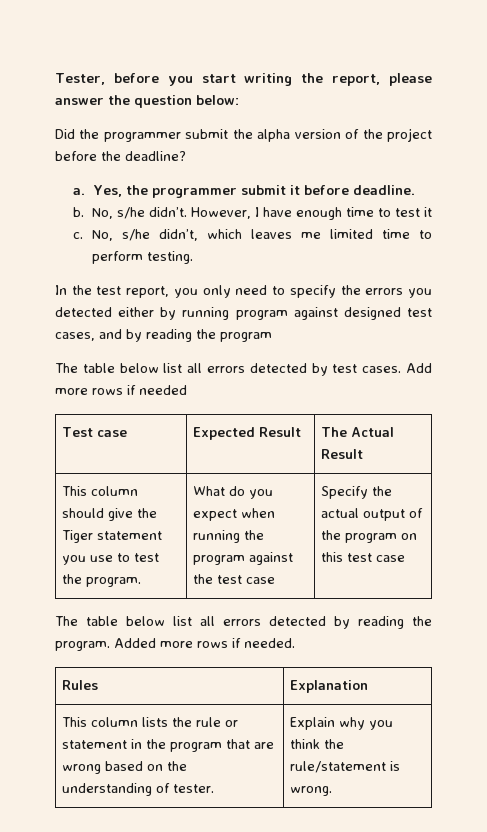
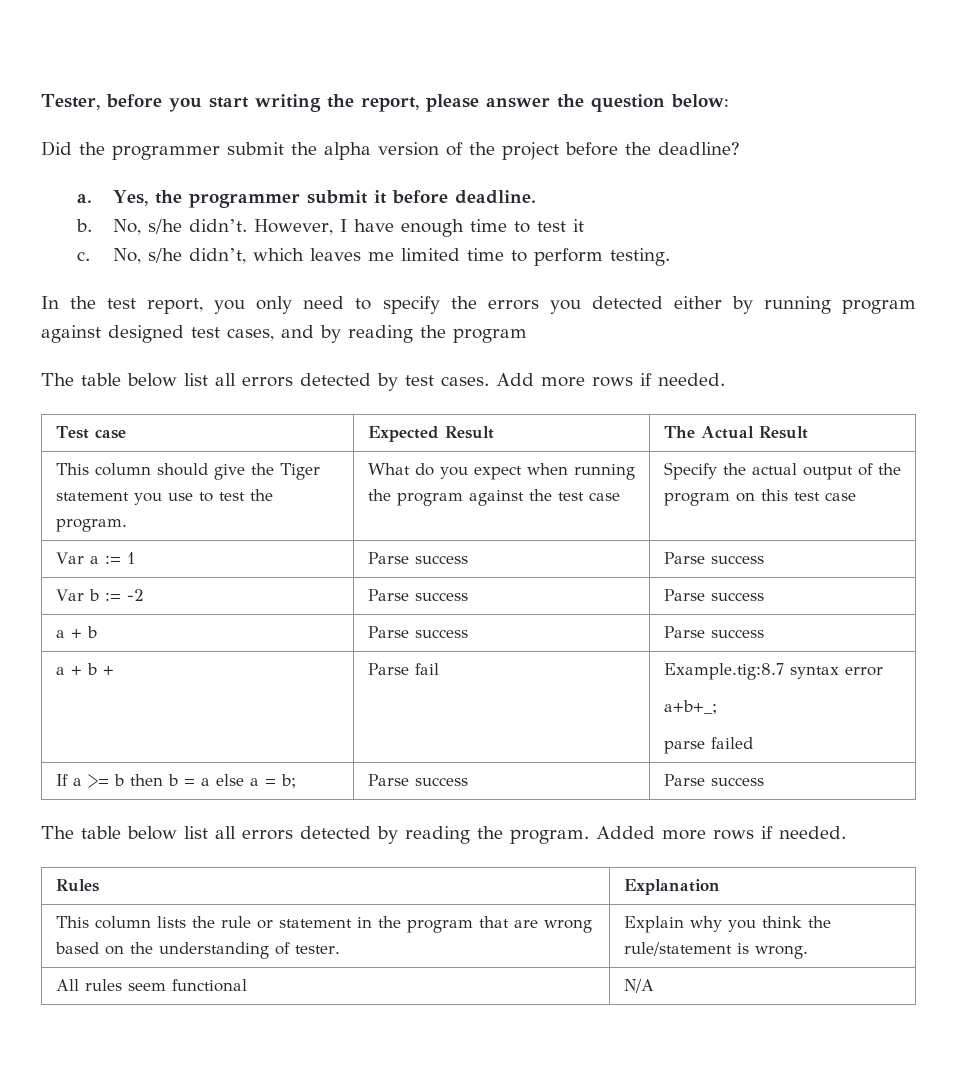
[139,385,187,395] needed -> [658,373,725,386] needed.
(406, 558) none -> [55,552,135,564] [367,552,468,564] [663,552,764,564] [55,589,144,601] [367,589,468,601] [663,589,764,601] [55,626,97,638] [367,626,468,638] [663,626,764,638] [55,663,114,675] [367,663,439,675] [663,663,883,680] [663,700,717,714] [663,737,753,754] [55,774,296,788] [367,774,468,786] [663,774,764,786] // Var a := 1 | Parse success | Parse success // Var b := -2 | Parse success | Parse success // a + b | Parse success | Parse success // a + b + | Parse fail | Example.tig:8.7 syntax error // a+b+_; // parse failed // If a >= b then b = a else a = b; | Parse success | Parse success
(333, 791) none -> [55,979,247,992] [623,979,654,993] // All rules seem functional | N/A

